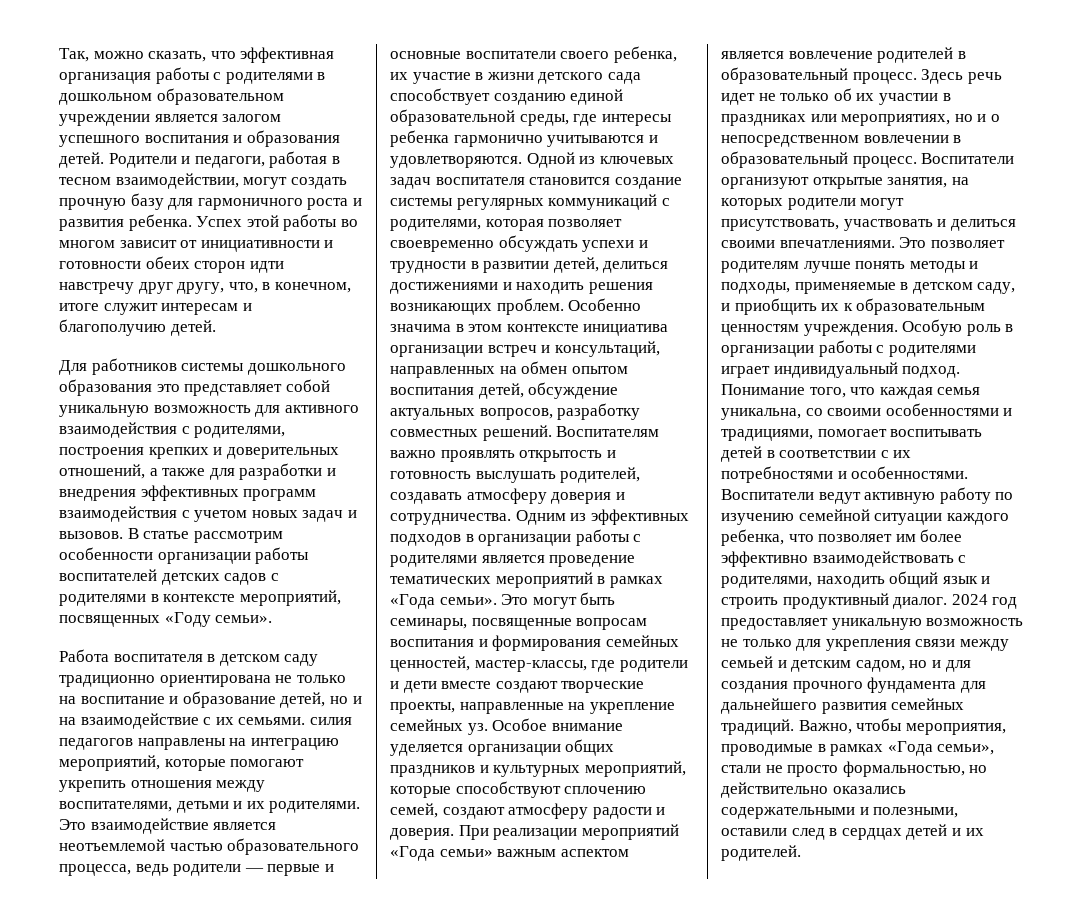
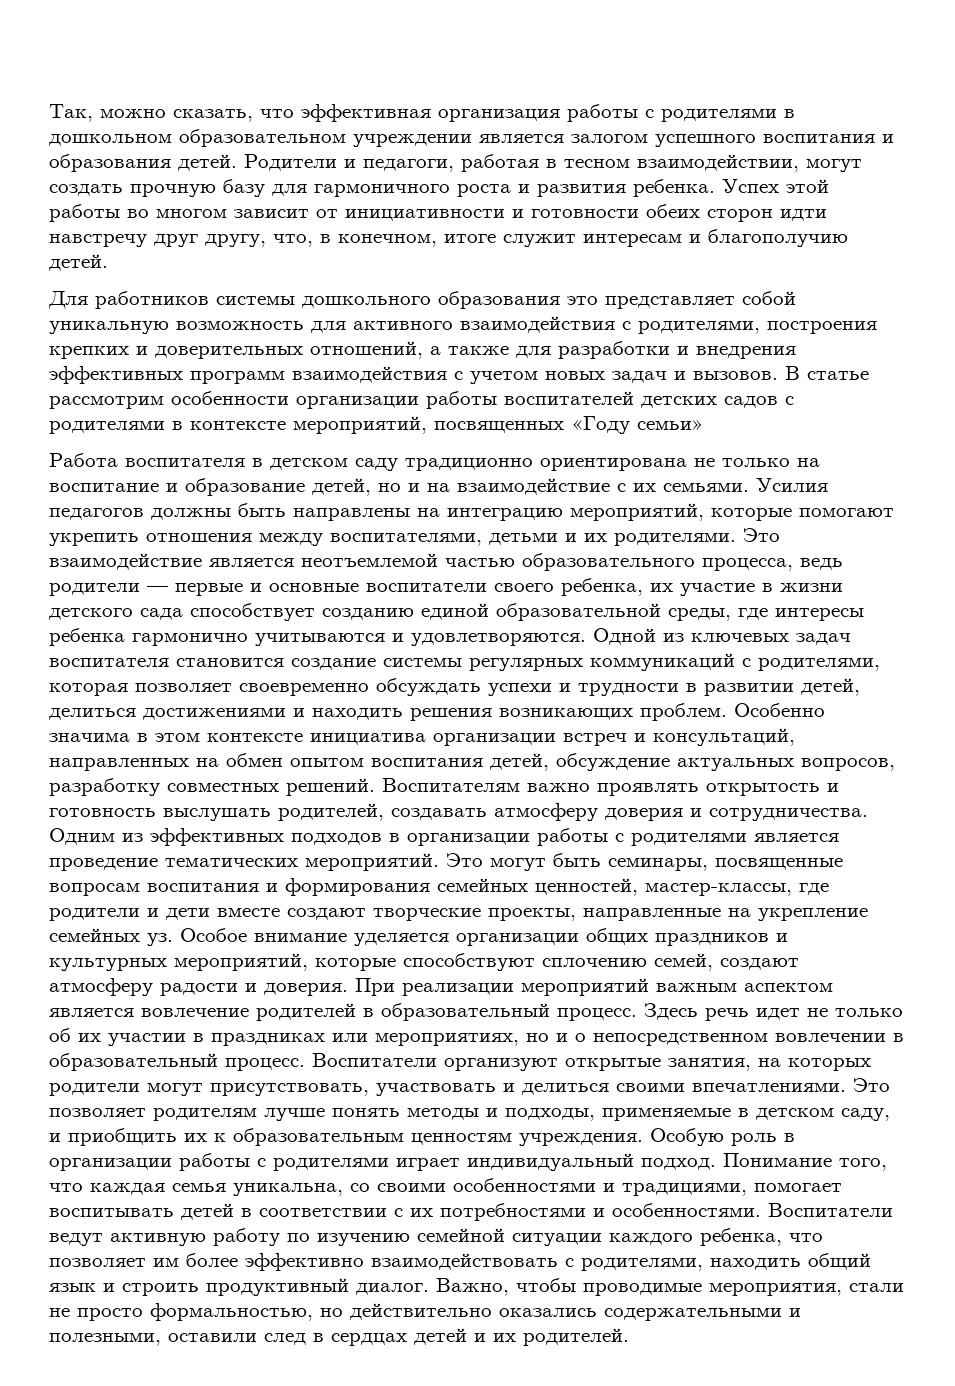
[215,615,273,623] семьи». -> [637,419,704,430] семьи»
[309,717,352,725] [59,738,133,750] силия педагогов -> [756,478,828,492] [49,503,286,520] Усилия педагогов должны быть
[495,572,663,588] [390,594,497,609] мероприятий в рамках «Года семьи». -> [305,853,439,871] мероприятий.
[390,846,493,861] «Года семьи» -> (649, 987) none
[951,594,1018,609] [721,618,1024,630] [721,639,1009,651] [721,656,971,672] [721,677,986,693] [721,698,965,714] [721,718,1006,735] [721,741,995,756] 2024 год предоставляет уникальную возможность не только для укрепления связи между семьей и детским садом, но и для создания прочного фундамента для дальнейшего развития семейных традиций. Важно, чтобы мероприятия, проводимые в рамках «Года семьи», -> [436,1278,842,1296] Важно, чтобы проводимые мероприятия,

